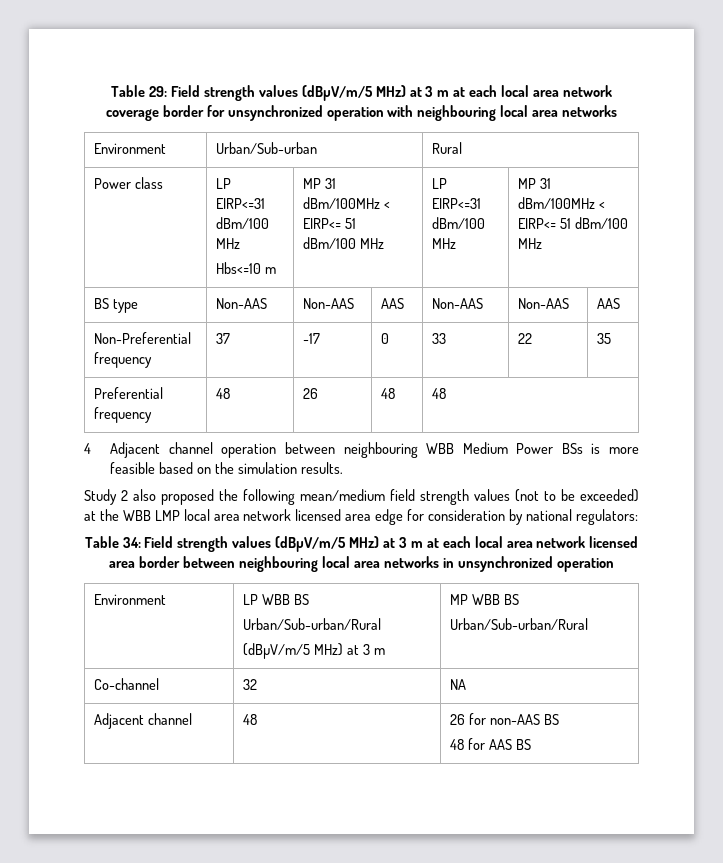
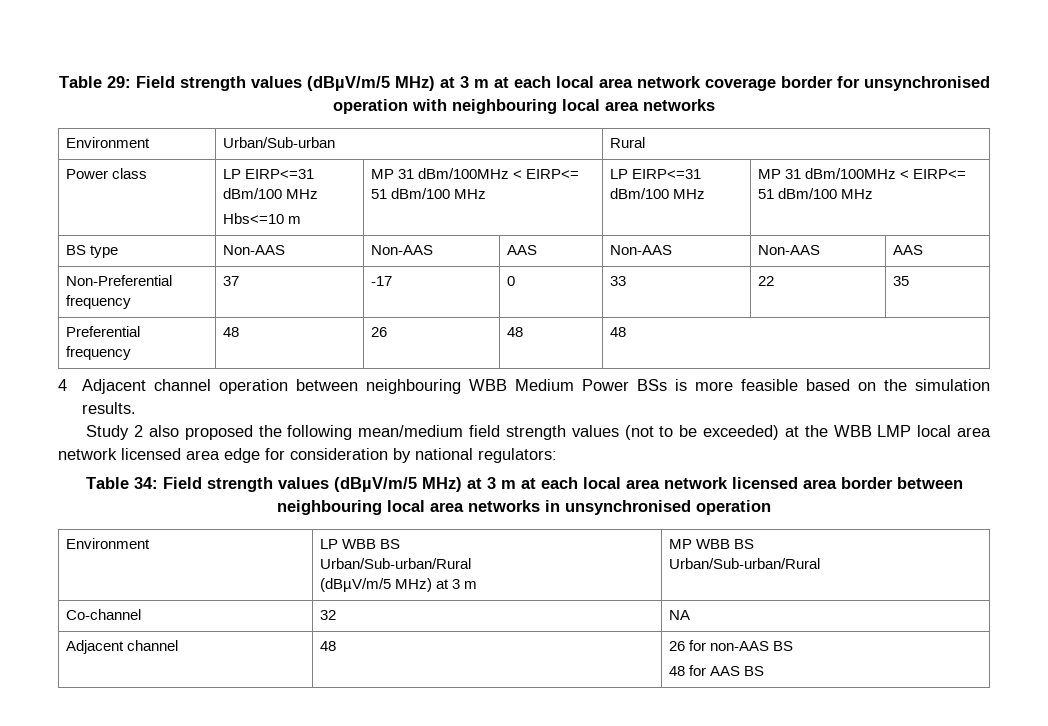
[227,105,323,121] unsynchronized -> [863,76,990,91] unsynchronised
[457,556,553,572] unsynchronized -> [565,500,691,515] unsynchronised

